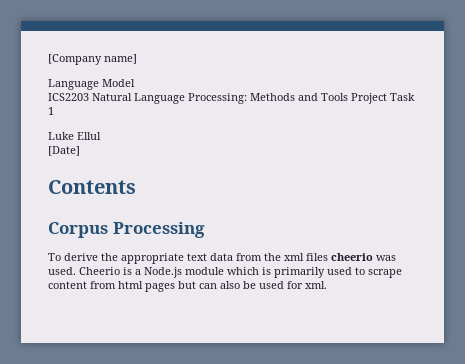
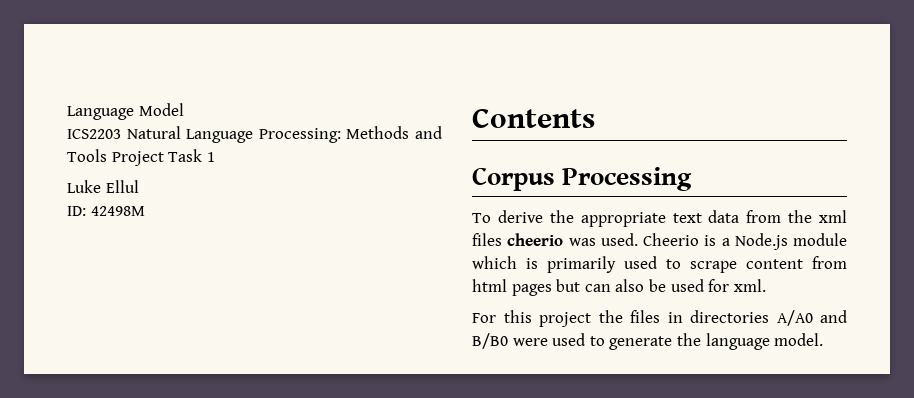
[48,54,137,65] [Company name] // -> (67, 113) none
[48,146,80,156] [Date] -> [67,206,145,216] ID: 42498M
(327, 285) none -> [472,310,847,327] [472,333,824,350] // For this project the files in directories A/A0 and B/B0 were used to generate the language model.

